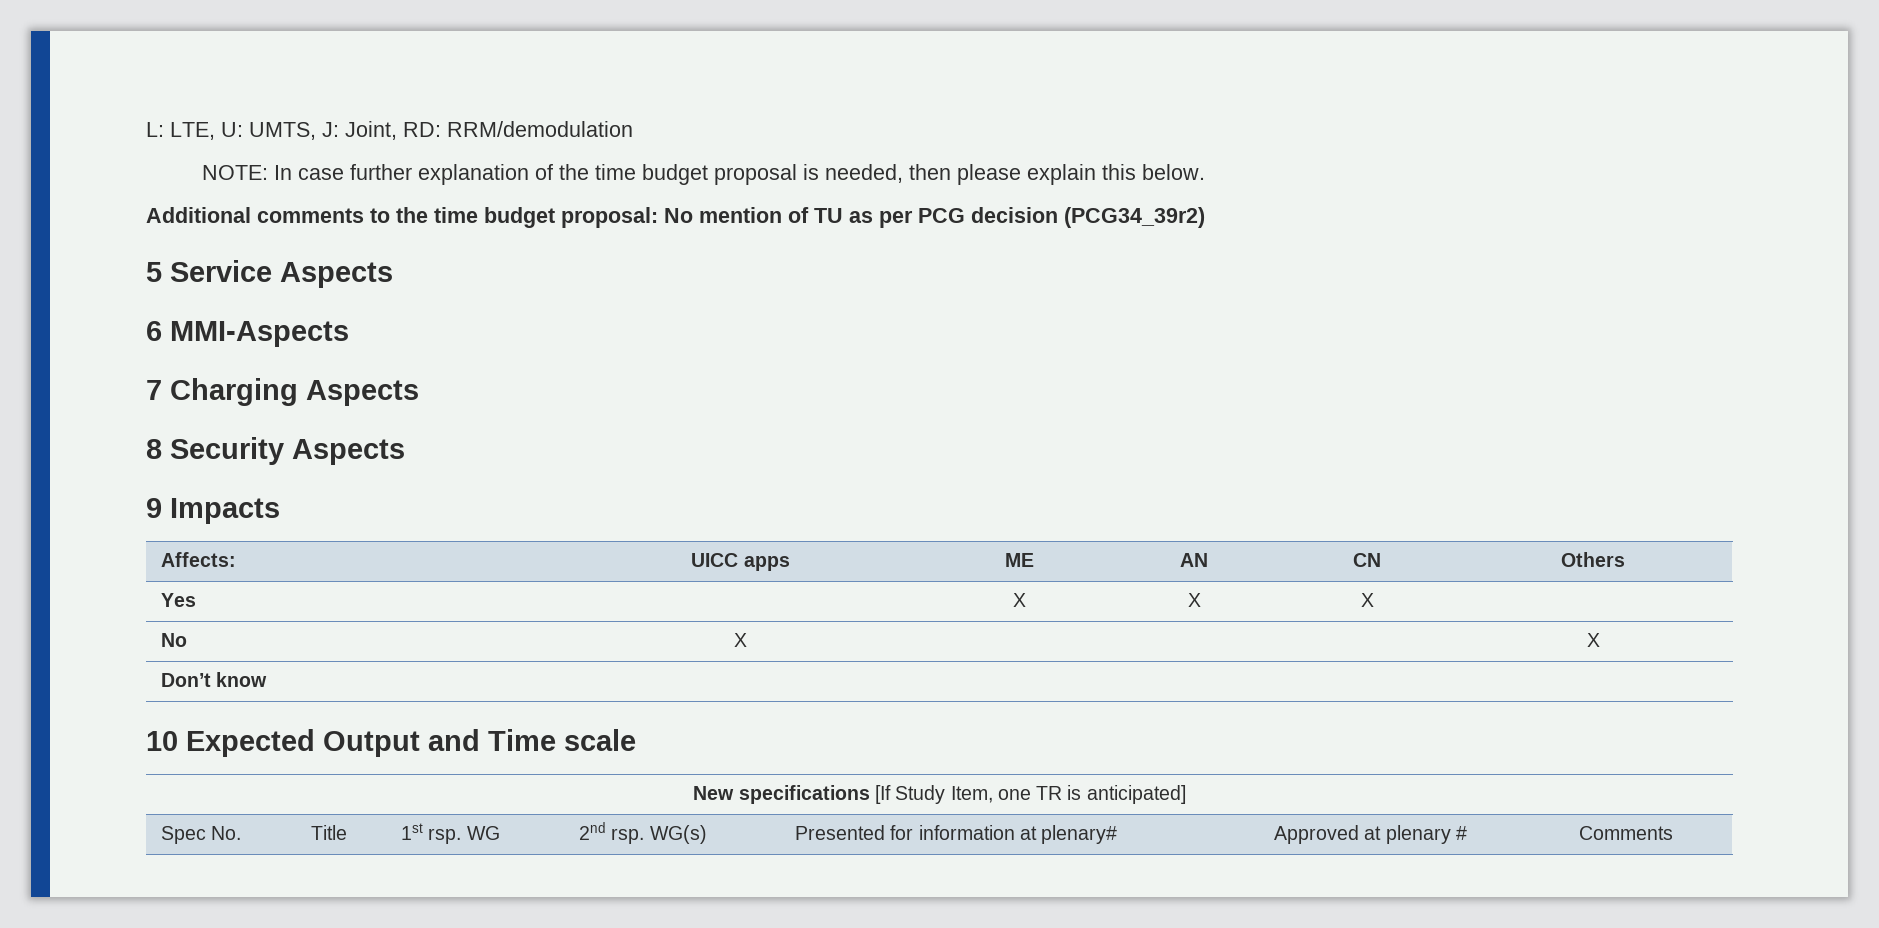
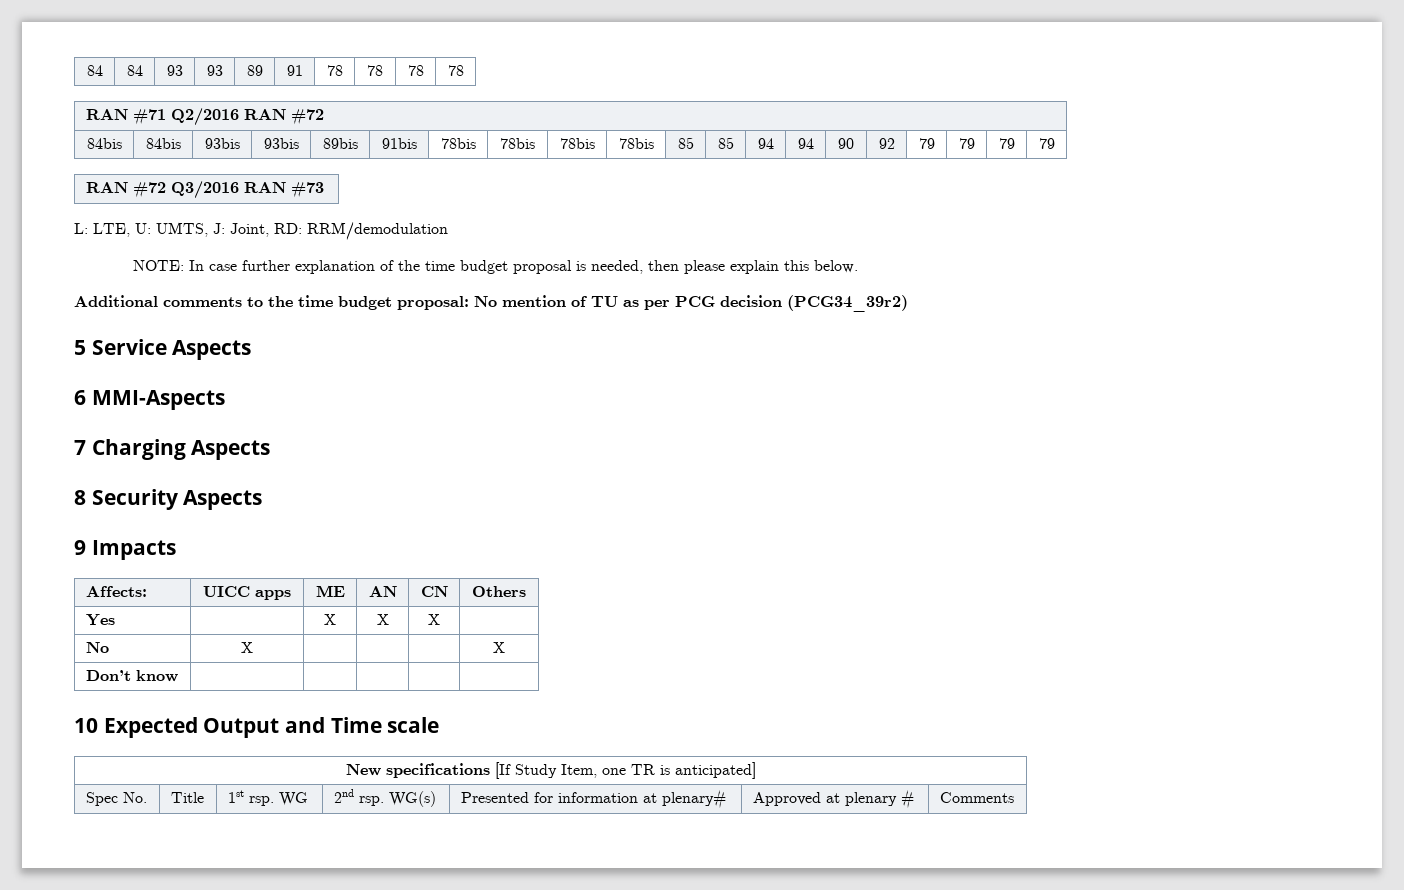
(146, 129) none -> [86,65,103,76] [126,65,143,76] [166,65,183,76] [206,65,223,76] [246,65,263,76] [286,65,303,76] [326,65,343,76] [367,65,383,76] [407,65,424,76] [447,65,464,76] [85,108,324,126] [86,138,122,149] [145,138,181,149] [204,138,240,149] [263,138,299,149] [322,138,358,149] [381,138,417,149] [440,138,476,149] [500,138,535,149] [559,138,595,149] [618,138,654,149] [677,137,694,149] [717,137,734,149] [757,138,774,149] [797,138,814,149] [838,138,854,149] [878,138,895,149] [918,138,935,149] [958,138,975,149] [998,138,1015,149] [1038,138,1055,149] [85,181,324,199] 84 | 84 | 93 | 93 | 89 | 91 | 78 | 78 | 78 | 78 // RAN #71 Q2/2016 RAN #72 // 84bis | 84bis | 93bis | 93bis | 89bis | 91bis | 78bis | 78bis | 78bis | 78bis | 85 | 85 | 94 | 94 | 90 | 92 | 79 | 79 | 79 | 79 // RAN #72 Q3/2016 RAN #73 //

